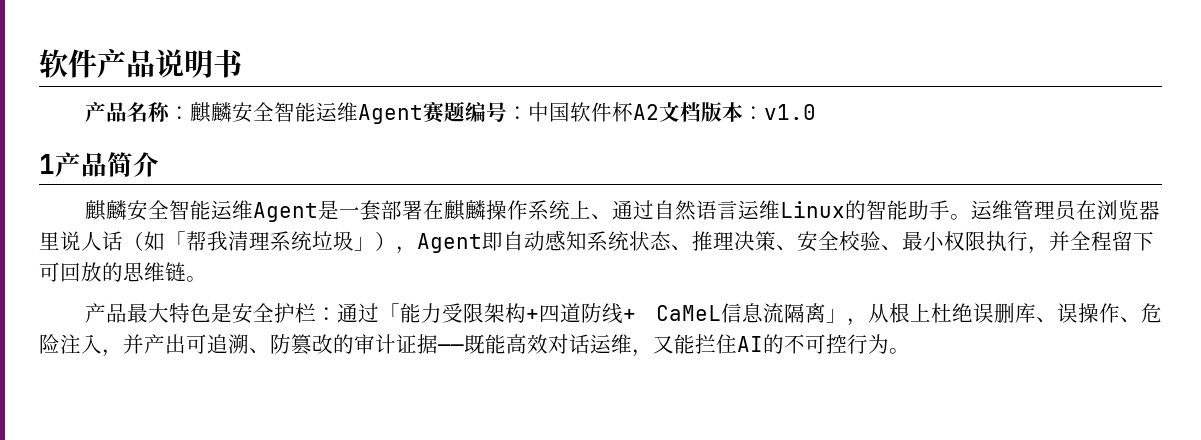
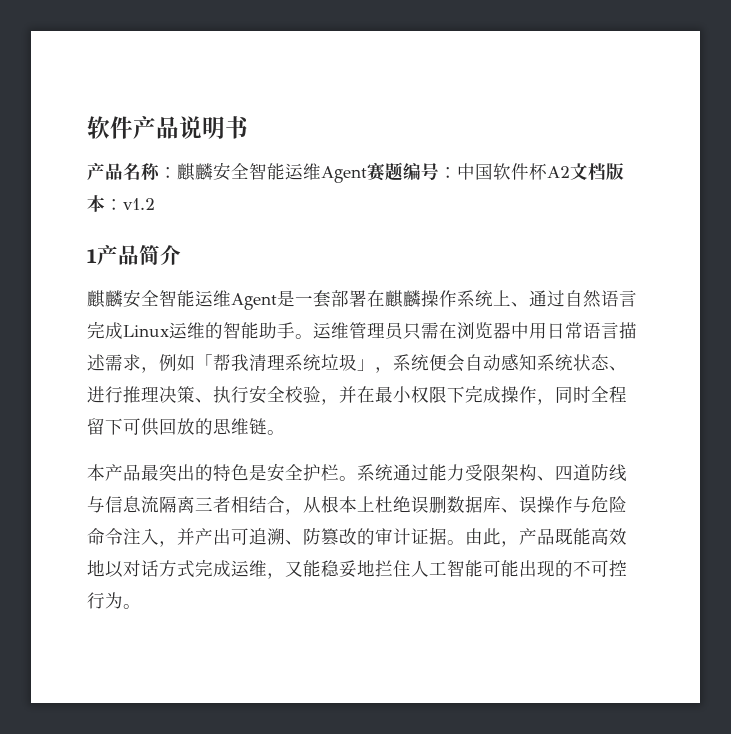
[764,104,817,120] v1.0 -> [123,198,155,210] v1.2
[738,200,846,220] 运维Linux -> [87,321,205,339] 完成Linux运维
(1078, 210) none -> [403,322,439,340] 只需
[39,231,144,251] 里说人话（ -> [511,322,637,339] [87,354,177,373] 中用日常语言描述需求，例
[375,231,503,254] ），Agent即 -> [375,354,465,373] ，系统便会
(692, 248) none -> [87,386,123,403] 进行
(797, 248) none -> [213,386,249,403] 执行
[881,245,902,251] 、 -> [321,386,375,405] ，并在
[986,231,1070,254] 执行，并 -> [447,385,591,405] 下完成操作，同时
(60, 272) none -> [141,418,159,436] 供
[85,303,170,323] 产品最大 -> [87,464,213,481] 本产品最突出的
[316,303,401,323] ：通过「 -> [339,464,429,481] 。系统通过
[526,309,540,321] + -> [537,476,555,481] 、
[623,305,721,321] + CaMeL -> [87,496,105,513] 与
[826,303,910,326] 」，从根 -> [195,495,357,515] 三者相结合，从根本
(1015, 313) none -> [447,495,483,513] 数据
[1120,303,1162,323] [39,334,60,354] 、危险 -> [573,496,627,513] [87,528,123,545] 与危险命令
[438,334,763,357] ——既能高效对话运维，又能拦住AI -> [447,528,627,547] [87,559,555,579] 。由此，产品既能高效地以对话方式完成运维，又能稳妥地拦住人工智能可能出现

